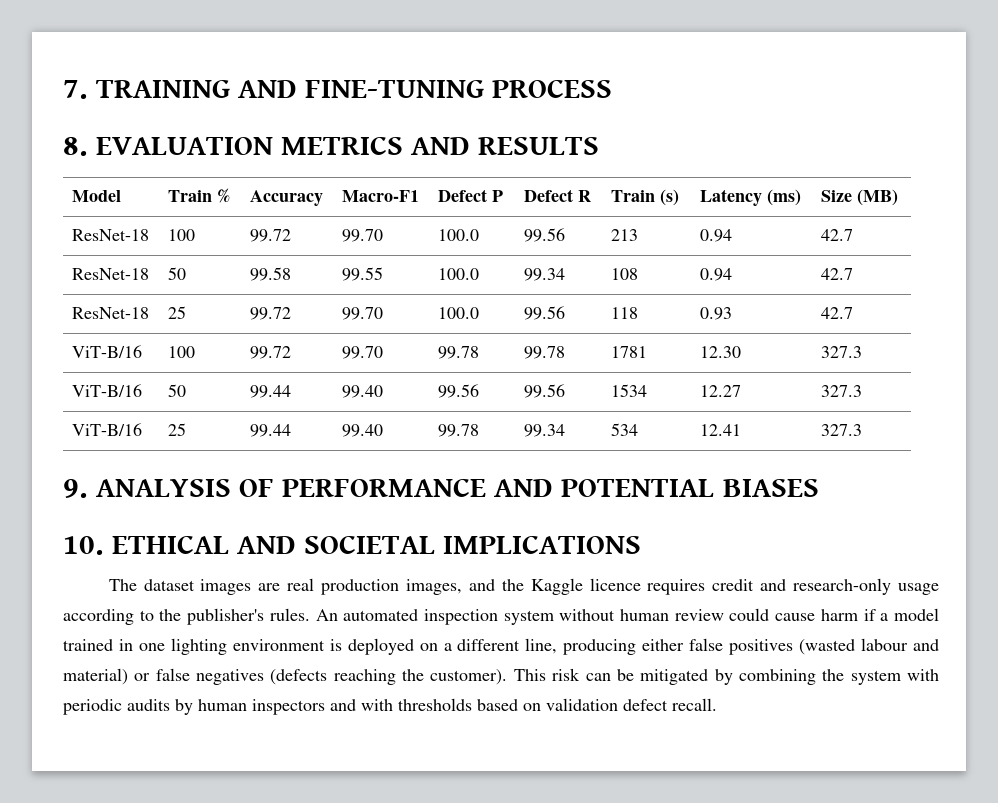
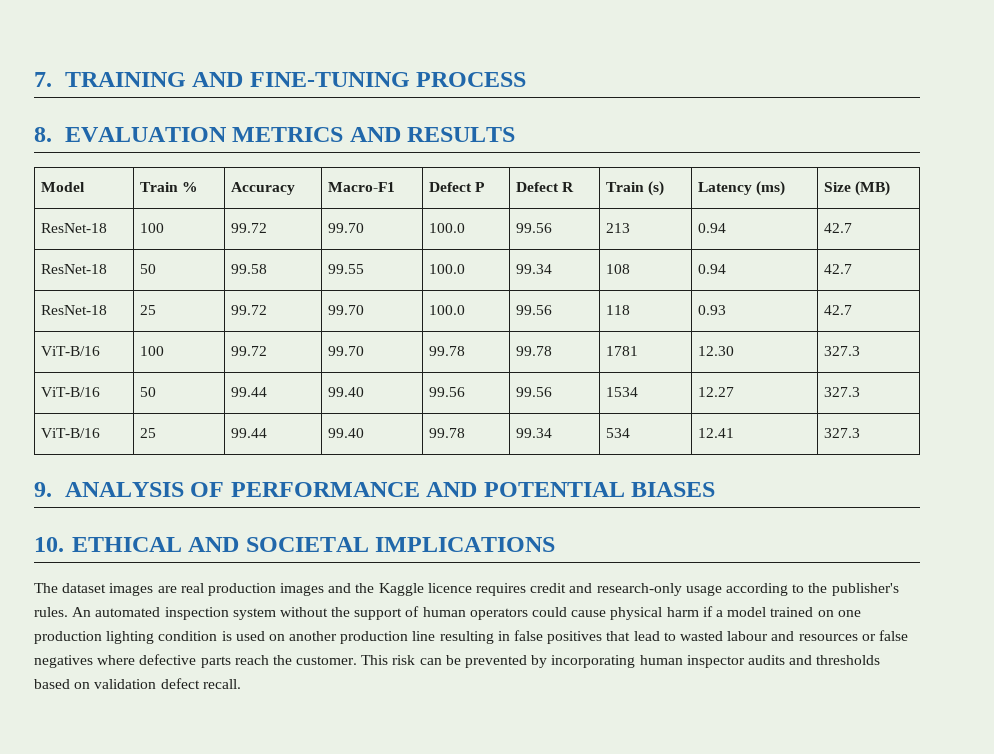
[405,579,462,595] images, -> [280,583,325,596] images
[620,609,724,621] human review -> [331,606,528,620] the support of human operators
(816, 617) none -> [610,607,663,620] physical
[118,638,856,655] in one lighting environment is deployed on a different line, producing either false positives (wasted -> [817,610,861,617] [34,630,723,644] on one production lighting condition is used on another production line resulting in false positives that lead to wasted
[63,668,128,685] material) -> [798,634,858,641] resources
[270,668,940,685] [63,699,393,715] (defects reaching the customer). This risk can be mitigated by combining the system with periodic audits by human inspectors and with -> [97,654,813,668] where defective parts reach the customer. This risk can be prevented by incorporating human inspector audits and

